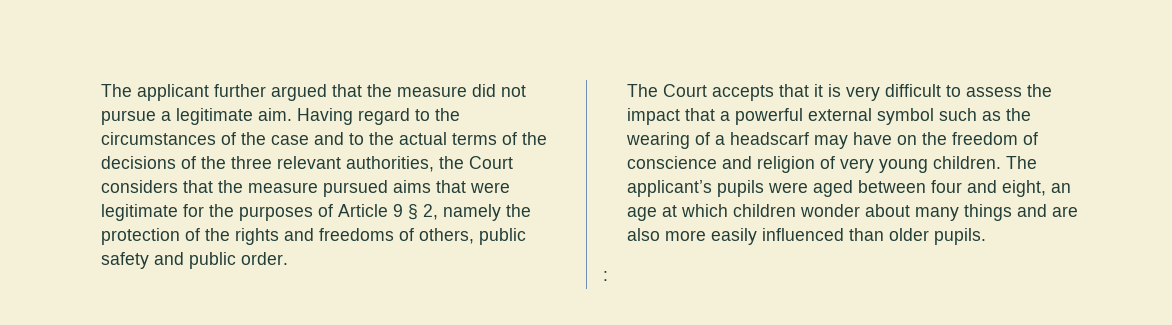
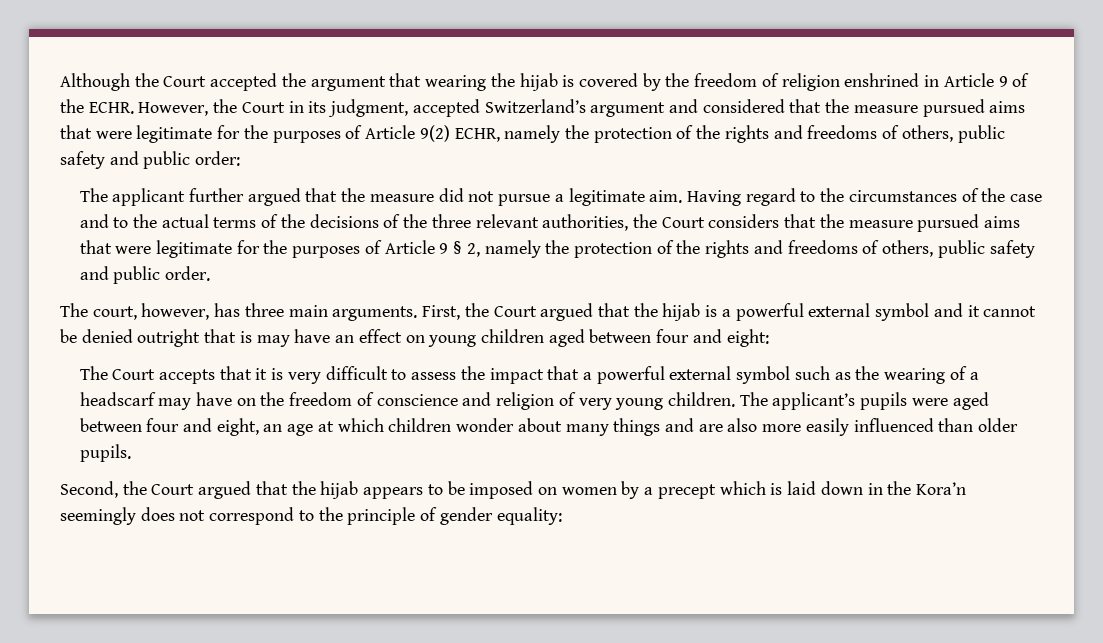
(101, 90) none -> [60,73,1030,91] [60,99,1026,117] [60,125,1005,143] [60,151,241,169] Although the Court accepted the argument that wearing the hijab is covered by the freedom of religion enshrined in Article 9 of the ECHR. However, the Court in its judgment, accepted Switzerland’s argument and considered that the measure pursued aims that were legitimate for the purposes of Article 9(2) ECHR, namely the protection of the rights and freedoms of others, public safety and public order: //
(289, 258) none -> [60,303,1037,321] [60,329,769,347] // The court, however, has three main arguments. First, the Court argued that the hijab is a powerful external symbol and it cannot be denied outright that is may have an effect on young children aged between four and eight:
[603,271,608,281] : -> [60,481,966,499] [60,507,562,525] Second, the Court argued that the hijab appears to be imposed on women by a precept which is laid down in the Kora’n seemingly does not correspond to the principle of gender equality:

